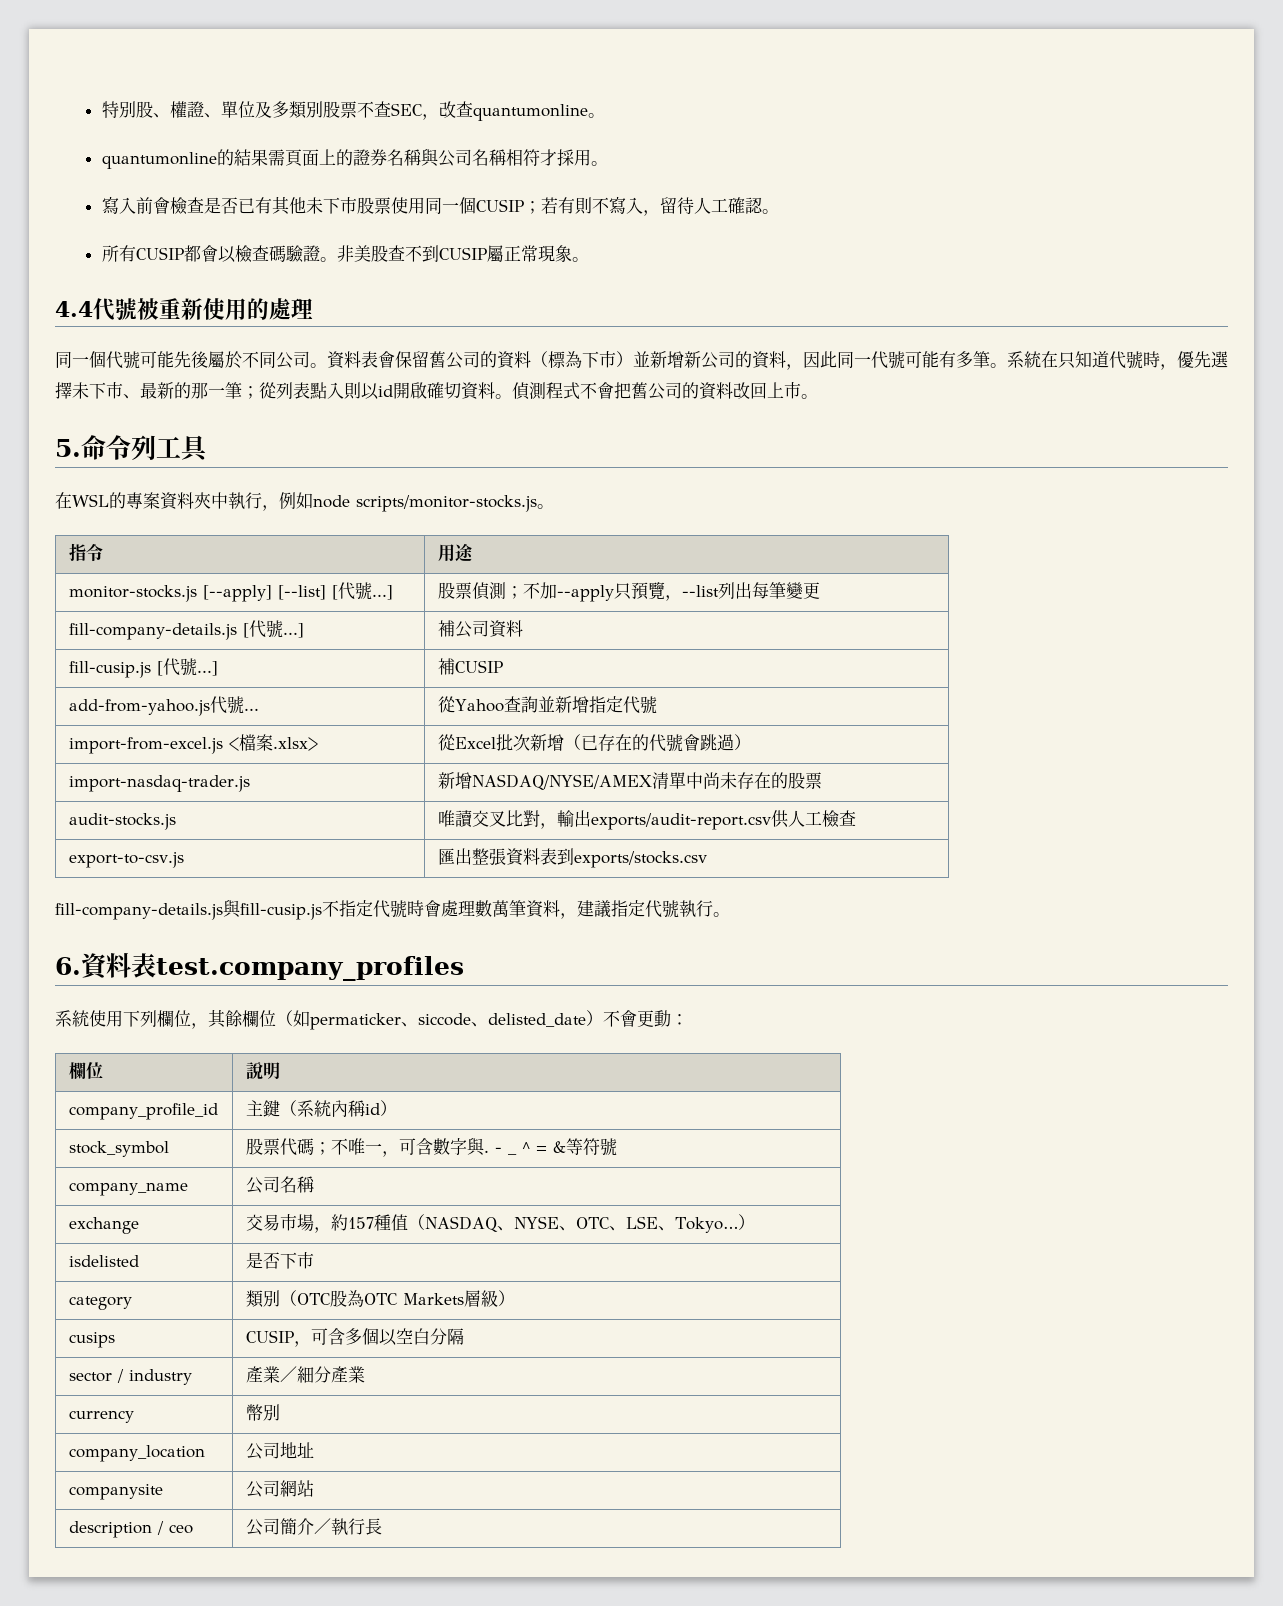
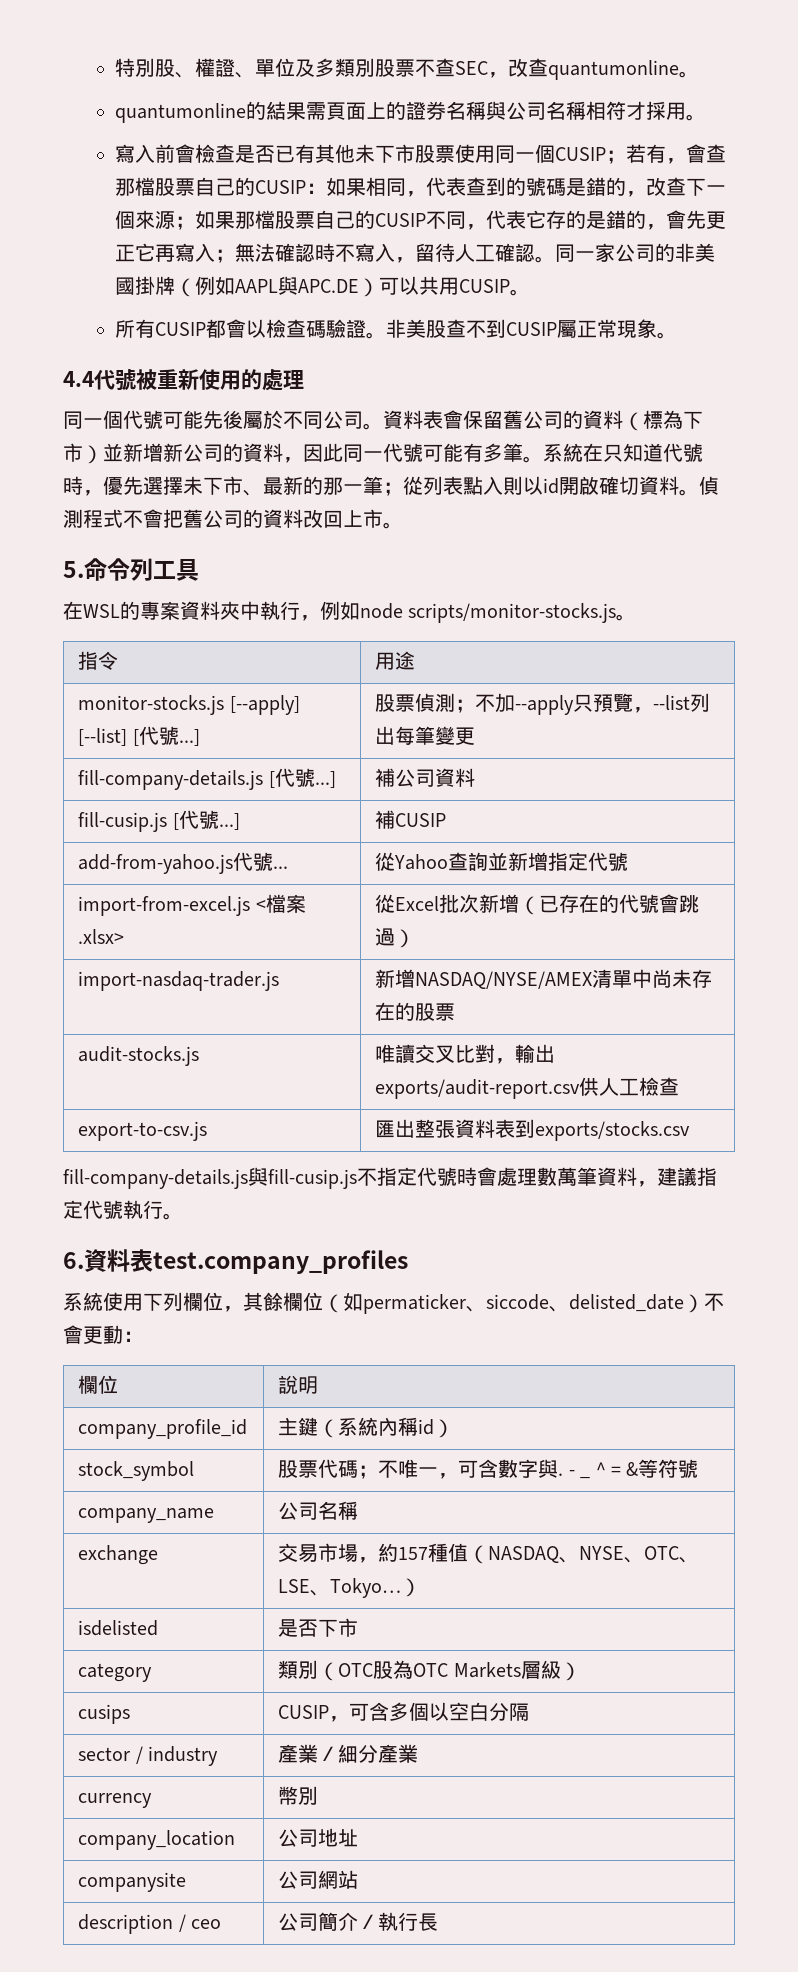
[574,197,592,215] 則 -> [666,144,727,164] [115,177,727,197] [115,210,727,230] [115,243,336,263] ，會查那檔股票自己的CUSIP：如果相同，代表查到的號碼是錯的，改查下一個來源；如果那檔股票自己的CUSIP不同，代表它存的是錯的，會先更正它再寫入；無法確認時
(779, 211) none -> [555,243,716,262] [115,276,531,297] 同一家公司的非美國掛牌（例如AAPL與APC.DE）可以共用CUSIP。

